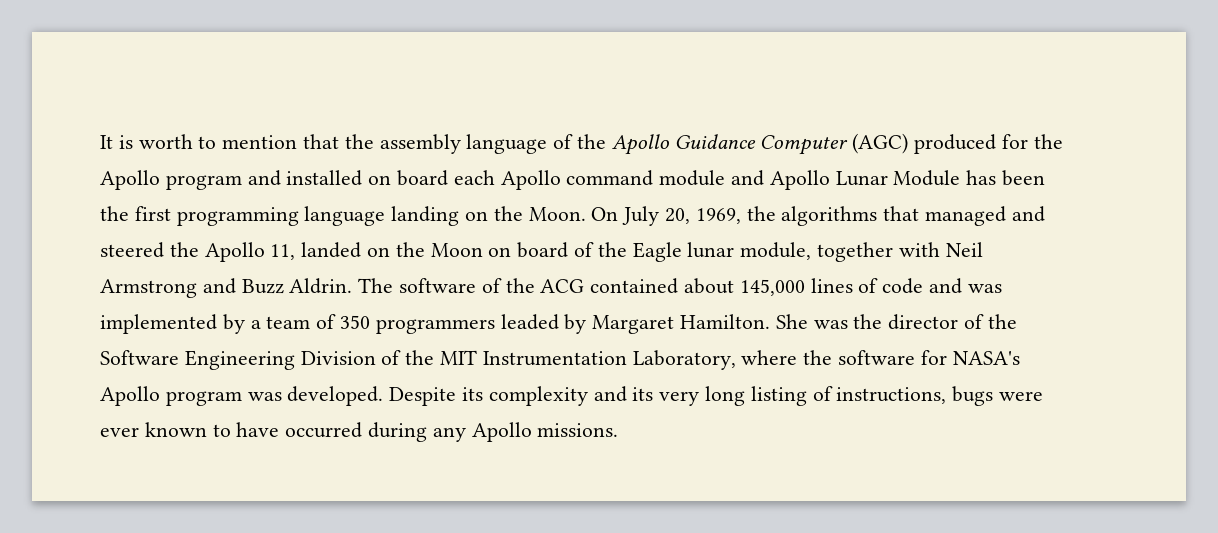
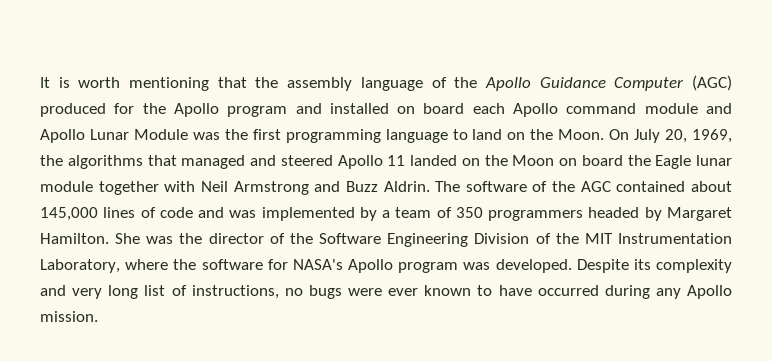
[198,135,298,149] to mention -> [129,77,210,91] mentioning
[966,170,1046,186] has been -> [192,132,220,140] was
[391,206,460,226] landing -> [452,129,503,140] to land
[169,242,296,262] the Apollo 11, -> [337,155,406,169] Apollo 11
[574,242,595,257] of -> (623, 160) none
[740,242,812,260] module, -> [40,181,93,192] module
[540,279,585,293] ACG -> [580,181,611,192] AGC
[500,314,559,330] leaded -> [588,207,640,218] headed
[632,387,654,401] its -> (66, 290) none
[750,386,807,406] listing -> [144,285,166,296] list
(947, 395) none -> [284,288,303,296] no
[537,423,619,437] missions. -> [40,311,98,322] mission.

